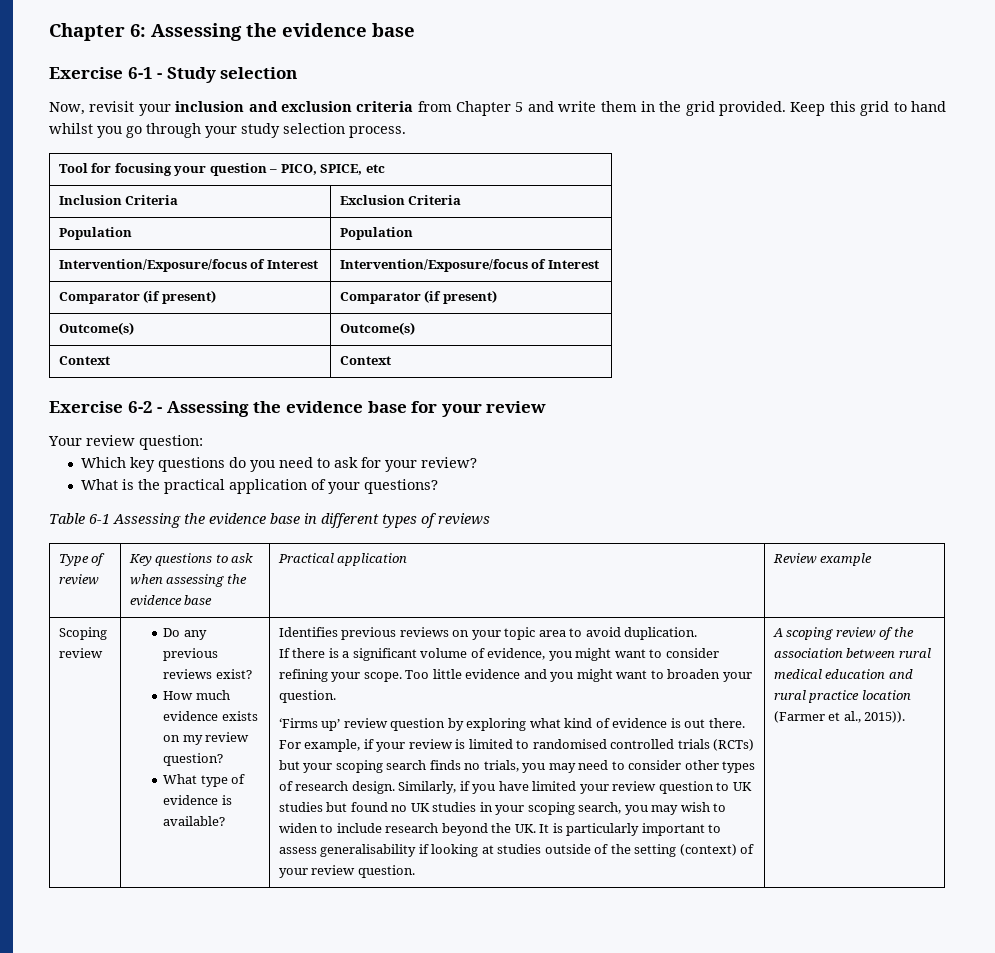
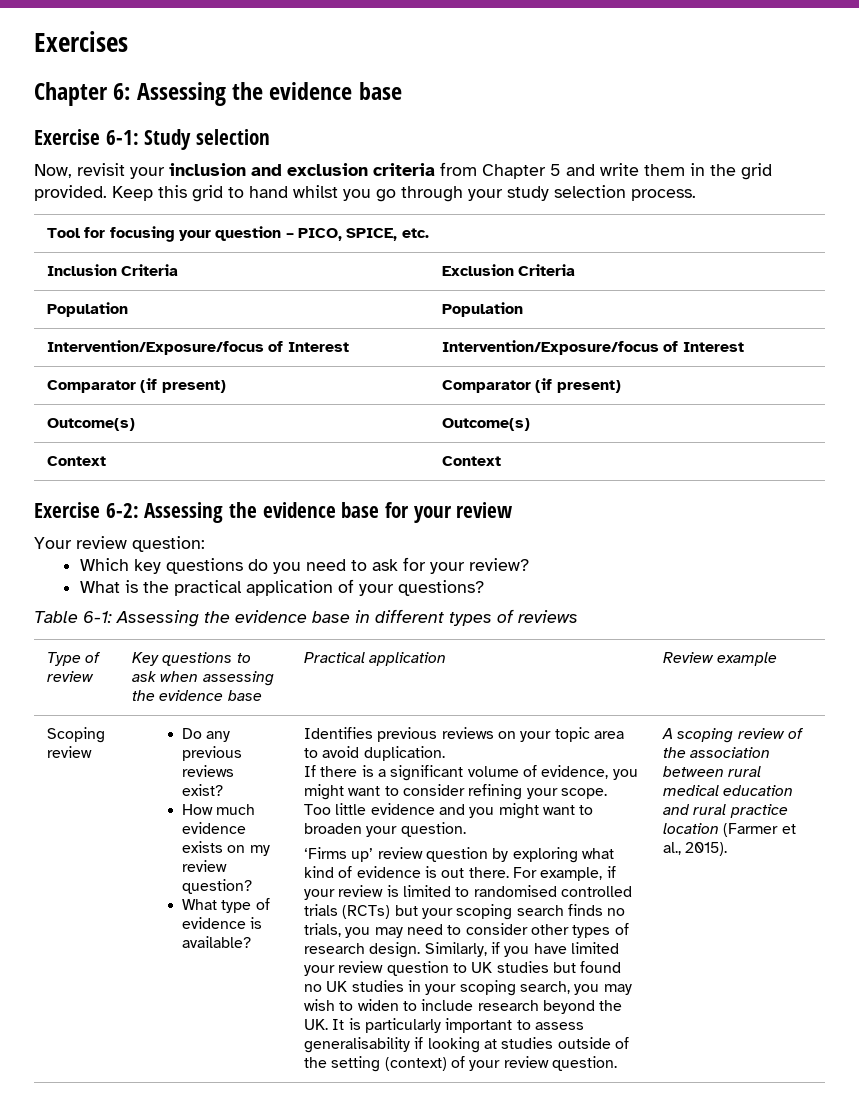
(49, 32) none -> [34,31,128,52] Exercises //
[127,67,163,79] 6-1 - -> [105,130,139,145] 6-1:
[365,164,385,173] etc -> [401,228,429,238] etc.
[127,401,163,413] 6-2 - -> [105,503,139,518] 6-2:
[89,514,110,524] 6‑1 -> [83,611,112,623] 6-1:
[864,711,906,723] 2015)). -> [685,842,728,856] 2015).

